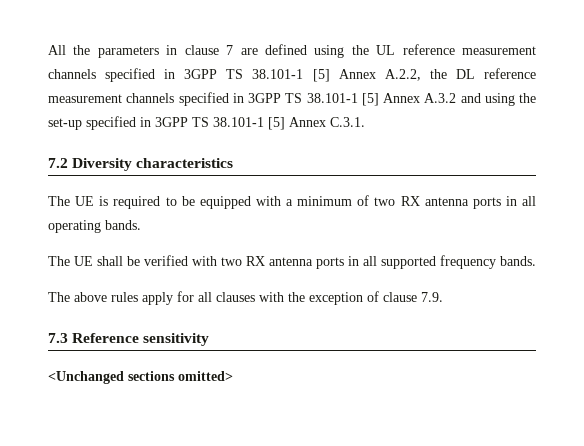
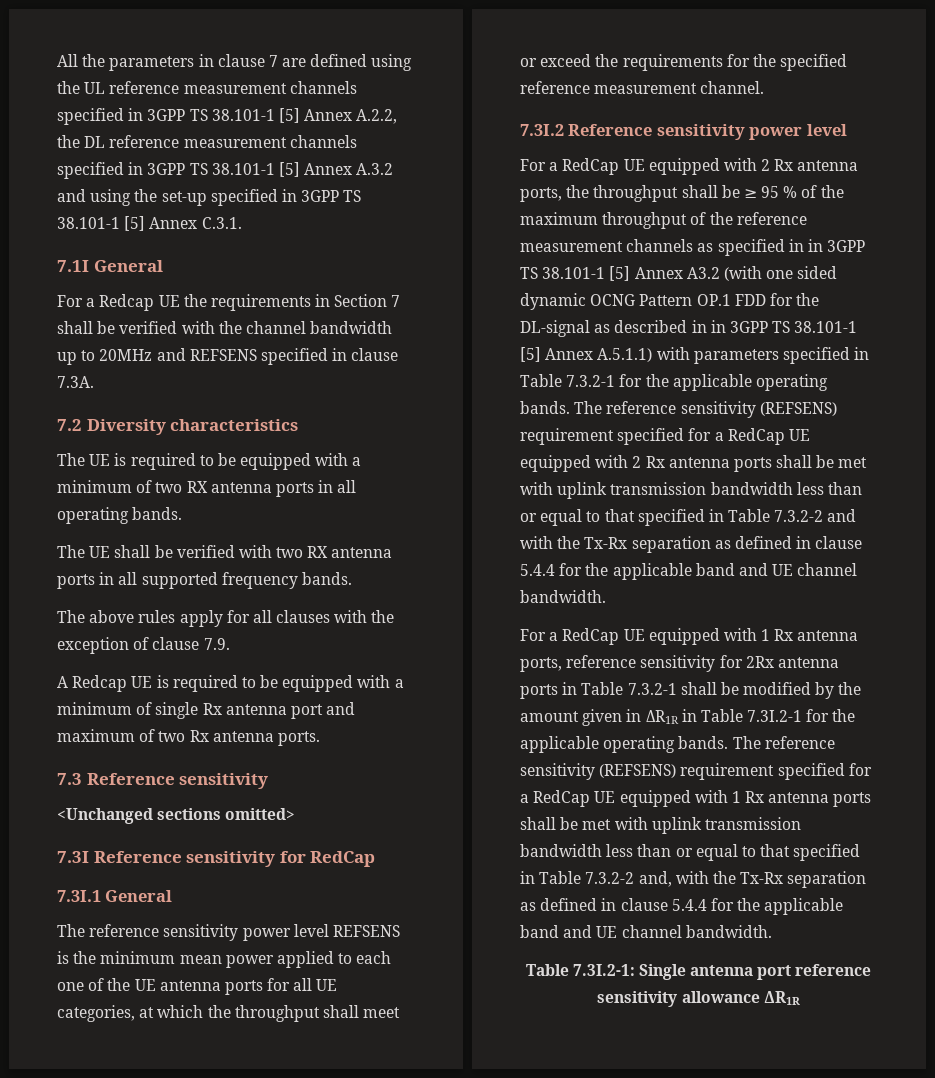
(365, 122) none -> [57,260,163,272] [57,294,401,311] [57,321,393,334] [57,348,399,365] [57,376,94,388] // 7.1I General // For a Redcap UE the requirements in Section 7 shall be verified with the channel bandwidth up to 20MHz and REFSENS specified in clause 7.3A.
(443, 297) none -> [57,675,404,692] [57,702,356,719] [57,729,320,746] // A Redcap UE is required to be equipped with a minimum of single Rx antenna port and maximum of two Rx antenna ports.
(233, 376) none -> [57,851,376,867] [57,890,173,902] [57,924,400,941] [57,951,392,968] [57,978,338,995] [57,1005,401,1022] [520,54,848,71] [520,81,765,94] [520,124,847,140] [520,158,859,175] [520,185,844,202] [520,212,807,229] [520,239,866,256] [520,266,838,281] [520,293,820,310] [520,320,858,337] [520,347,870,364] [520,374,828,391] [520,401,837,418] [520,428,810,445] [520,455,868,472] [520,482,862,499] [520,509,857,526] [520,536,863,553] [520,563,858,580] [520,590,606,603] [520,628,859,645] [520,655,839,672] [520,682,862,699] [520,709,856,726] [520,736,835,753] [520,763,872,780] [520,790,872,807] [520,817,801,834] [520,844,861,861] [520,871,867,888] [520,898,844,915] [520,925,772,938] [525,964,872,980] [597,991,800,1007] // 7.3I Reference sensitivity for RedCap // 7.3I.1 General // The reference sensitivity power level REFSENS is the minimum mean power applied to each one of the UE antenna ports for all UE categories, at which the throughput shall meet or exceed the requirements for the specified reference measurement channel. // 7.3I.2 Reference sensitivity power level // For a RedCap UE equipped with 2 Rx antenna ports, the throughput shall be ≥ 95 % of the maximum throughput of the reference measurement channels as specified in in 3GPP TS 38.101-1 [5] Annex A3.2 (with one sided dynamic OCNG Pattern OP.1 FDD for the DL-signal as described in in 3GPP TS 38.101-1 [5] Annex A.5.1.1) with parameters specified in Table 7.3.2-1 for the applicable operating bands. The reference sensitivity (REFSENS) requirement specified for a RedCap UE equipped with 2 Rx antenna ports shall be met with uplink transmission bandwidth less than or equal to that specified in Table 7.3.2-2 and with the Tx-Rx separation as defined in clause 5.4.4 for the applicable band and UE channel bandwidth. // For a RedCap UE equipped with 1 Rx antenna ports, reference sensitivity for 2Rx antenna ports in Table 7.3.2-1 shall be modified by the amount given in ΔR1R in Table 7.3I.2-1 for the applicable operating bands. The reference sensitivity (REFSENS) requirement specified for a RedCap UE equipped with 1 Rx antenna ports shall be met with uplink transmission bandwidth less than or equal to that specified in Table 7.3.2-2 and, with the Tx-Rx separation as defined in clause 5.4.4 for the applicable band and UE channel bandwidth. // Table 7.3I.2-1: Single antenna port reference sensitivity allowance ΔR1R

